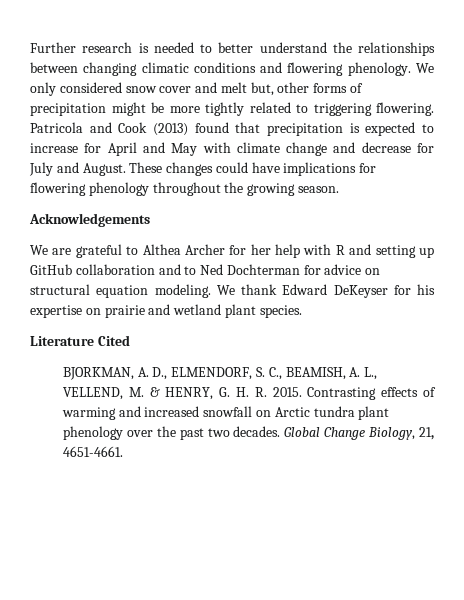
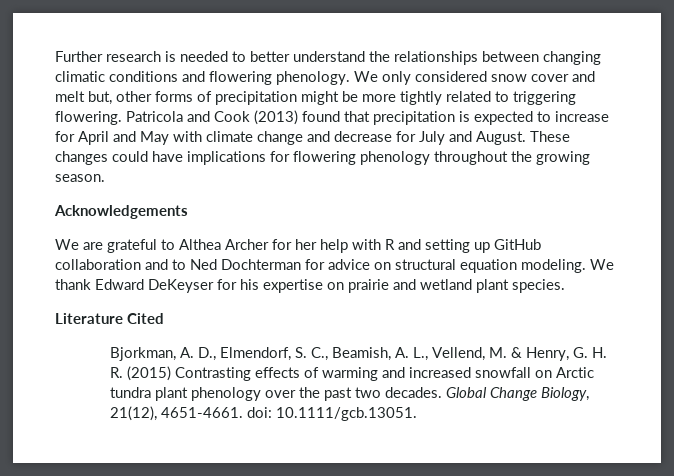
[62,367,134,380] BJORKMAN, -> [110,347,177,361] Bjorkman,
[171,367,253,380] ELMENDORF, -> [220,347,292,361] Elmendorf,
[285,367,346,380] BEAMISH, -> [332,347,392,361] Beamish,
[62,387,123,400] VELLEND, -> [432,347,486,361] Vellend,
[165,387,214,400] HENRY, -> [526,347,570,361] Henry,
[272,387,302,397] 2015. -> [127,366,172,381] (2015)
[419,427,434,440] [62,446,123,457] 21, 4651-4661. -> [110,406,418,421] 21(12), 4651-4661. doi: 10.1111/gcb.13051.

